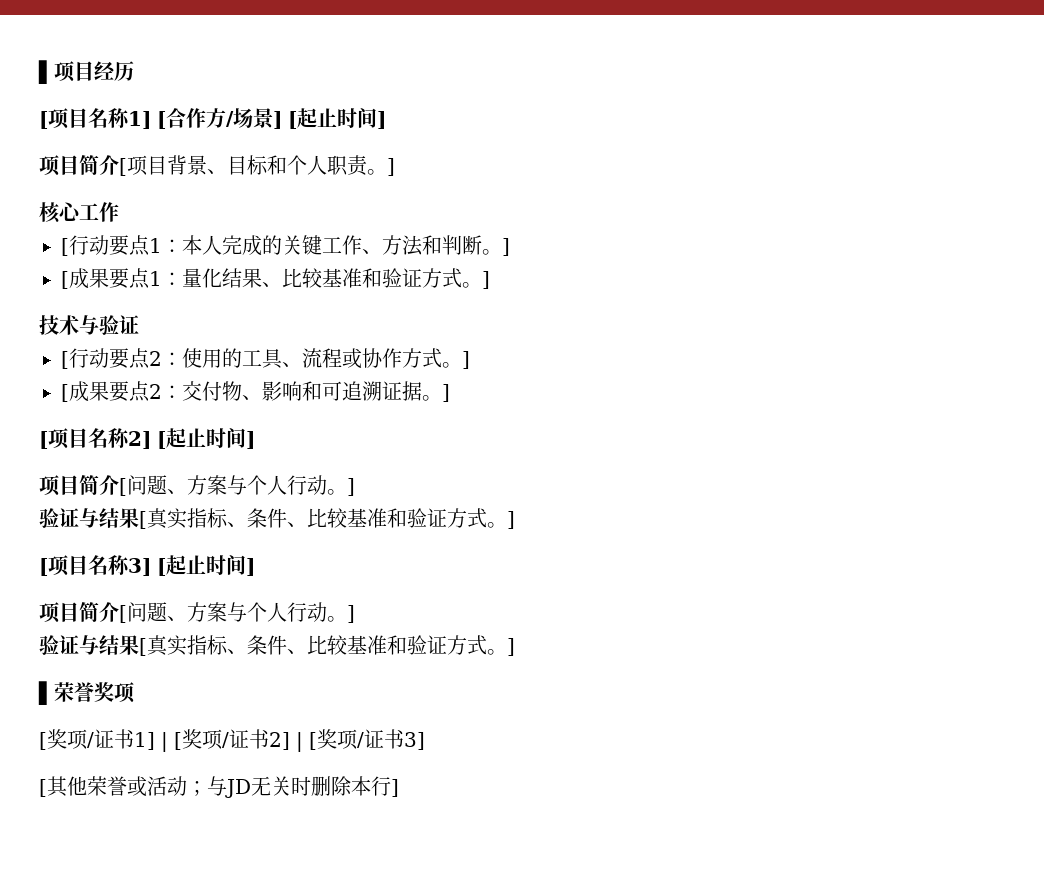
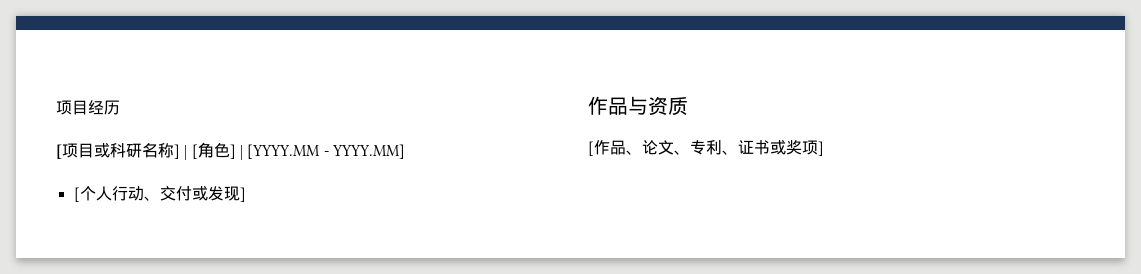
[38,60,54,84] ▌ -> (56, 107) none
[88,108,386,129] [39,155,395,176] [39,202,119,223] [61,235,510,256] [61,268,490,289] [39,315,139,335] [61,348,470,369] [61,381,450,402] [39,428,255,449] [39,475,355,496] [39,508,515,529] [39,555,255,576] [39,602,355,623] [39,635,515,656] [38,681,135,705] [39,729,425,752] [39,776,391,798] 名称1] [合作方/场景] [起止时间] // 项目简介[项目背景、目标和个人职责。] // 核心工作 // [行动要点1：本人完成的关键工作、方法和判断。] // [成果要点1：量化结果、比较基准和验证方式。] // 技术与验证 // [行动要点2：使用的工具、流程或协作方式。] // [成果要点2：交付物、影响和可追溯证据。] // [项目名称2] [起止时间] // 项目简介[问题、方案与个人行动。] // 验证与结果[真实指标、条件、比较基准和验证方式。] // [项目名称3] [起止时间] // 项目简介[问题、方案与个人行动。] // 验证与结果[真实指标、条件、比较基准和验证方式。] // ▌荣誉奖项 // [奖项/证书1] | [奖项/证书2] | [奖项/证书3] // [其他荣誉或活动；与JD无关时删除本行 -> [94,142,405,160] [73,186,246,202] [588,96,688,116] [588,140,818,156] 或科研名称] | [角色] | [YYYY.MM - YYYY.MM] // [个人行动、交付或发现] // 作品与资质 // [作品、论文、专利、证书或奖项

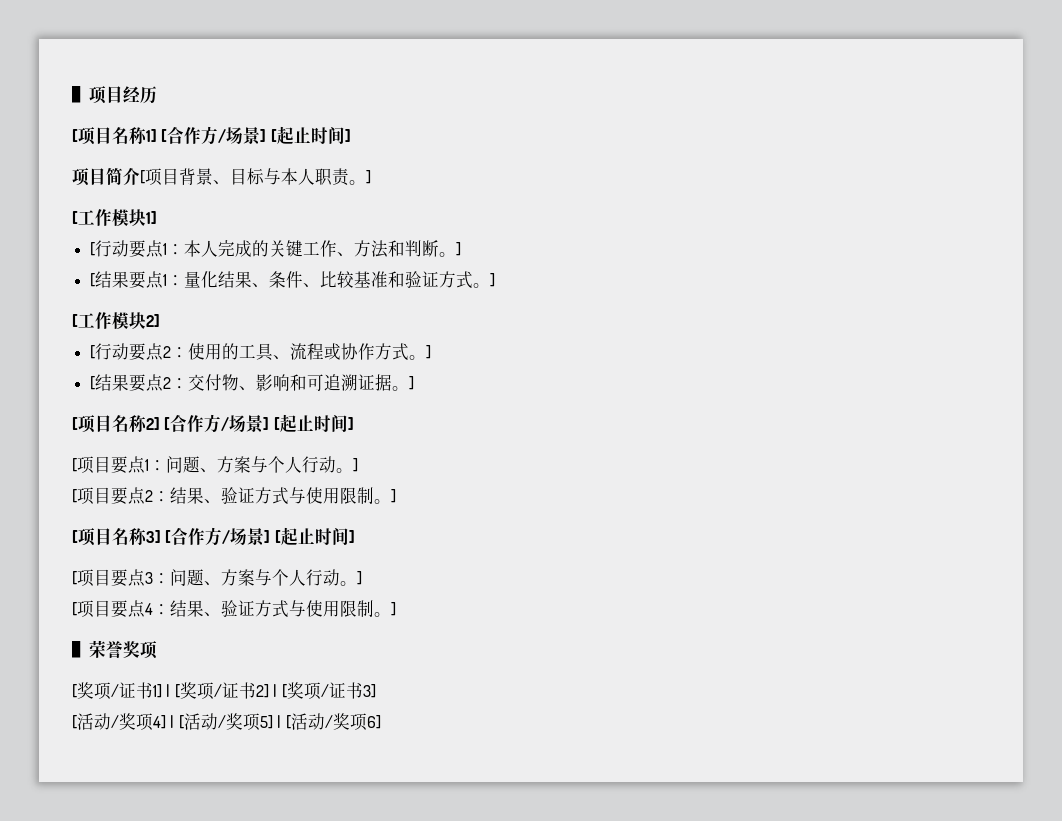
(56, 107) none -> [72,86,89,103] ▌
[94,142,405,160] [73,186,246,202] [588,96,688,116] [588,140,824,156] 或科研名称] | [角色] | [YYYY.MM - YYYY.MM] // [个人行动、交付或发现] // 作品与资质 // [作品、论文、专利、证书或奖项] -> [112,126,351,145] [72,167,371,186] [72,209,157,226] [90,240,462,258] [90,271,496,289] [72,312,160,329] [90,343,432,361] [90,374,415,392] [72,414,354,433] [72,456,358,474] [72,487,396,505] [72,527,355,546] [72,569,362,587] [72,600,396,618] [72,640,158,659] [72,682,376,700] [72,713,381,731] 名称1] [合作方/场景] [起止时间] // 项目简介[项目背景、目标与本人职责。] // [工作模块1] // [行动要点1：本人完成的关键工作、方法和判断。] // [结果要点1：量化结果、条件、比较基准和验证方式。] // [工作模块2] // [行动要点2：使用的工具、流程或协作方式。] // [结果要点2：交付物、影响和可追溯证据。] // [项目名称2] [合作方/场景] [起止时间] // [项目要点1：问题、方案与个人行动。] // [项目要点2：结果、验证方式与使用限制。] // [项目名称3] [合作方/场景] [起止时间] // [项目要点3：问题、方案与个人行动。] // [项目要点4：结果、验证方式与使用限制。] // ▌荣誉奖项 // [奖项/证书1] | [奖项/证书2] | [奖项/证书3] // [活动/奖项4] | [活动/奖项5] | [活动/奖项6]

